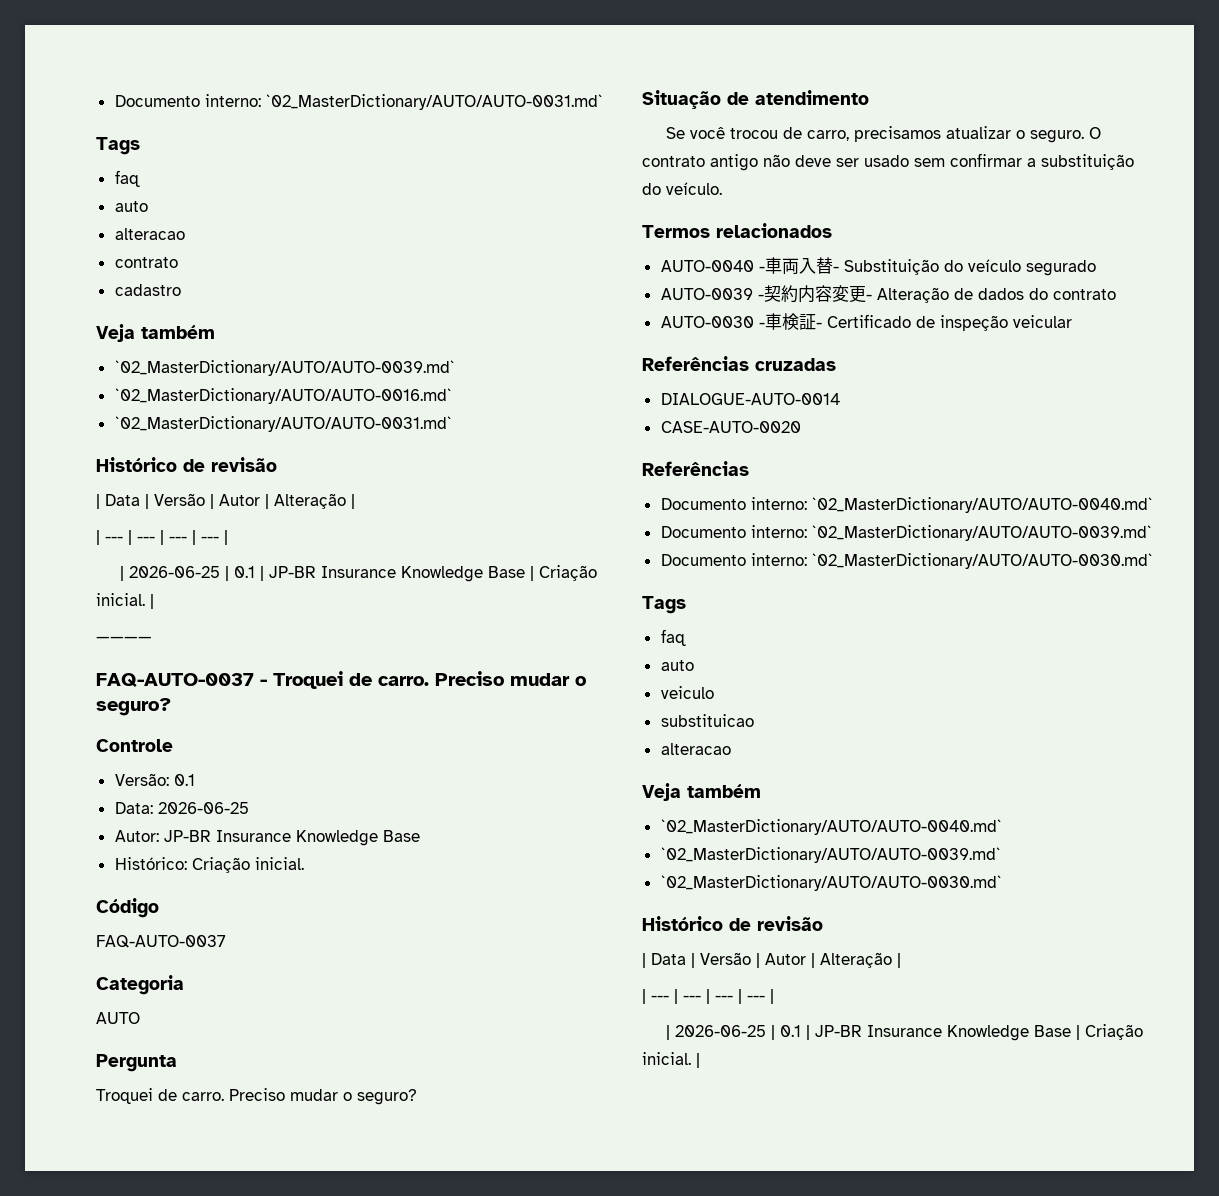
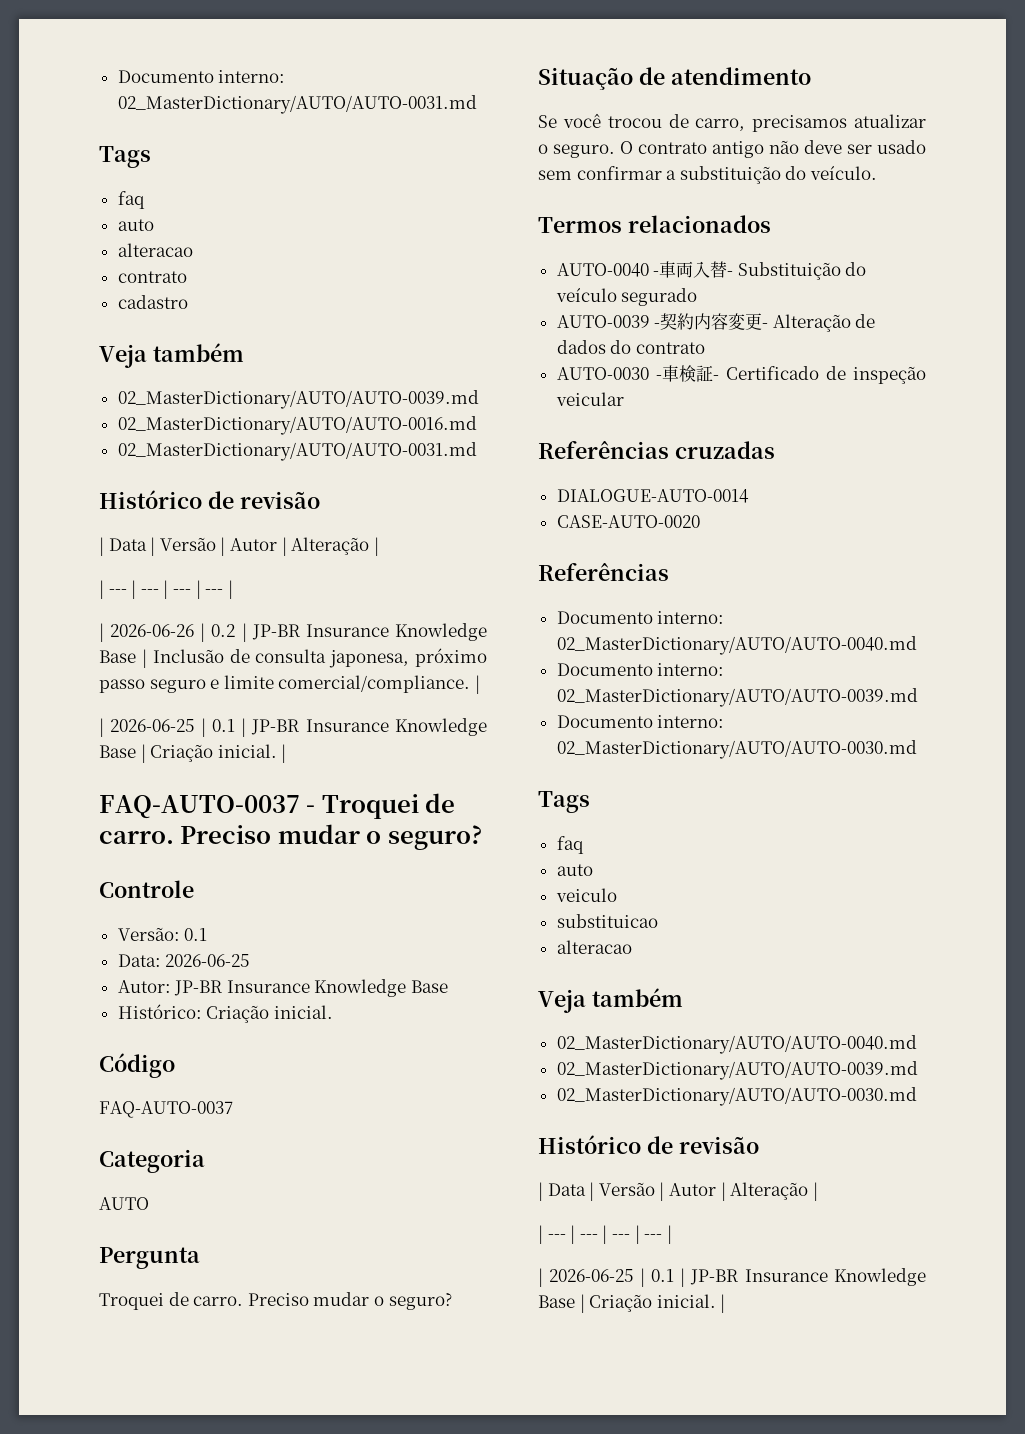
[114,94,603,110] Documento interno: `02_MasterDictionary/AUTO/AUTO-0031.md` -> [117,70,286,83] [117,95,477,114] Documento interno: 02_MasterDictionary/AUTO/AUTO-0031.md
[114,360,455,376] [114,388,452,404] [114,416,452,432] `02_MasterDictionary/AUTO/AUTO-0039.md` // `02_MasterDictionary/AUTO/AUTO-0016.md` // `02_MasterDictionary/AUTO/AUTO-0031.md` -> [117,390,479,409] [117,416,477,435] [117,442,477,461] 02_MasterDictionary/AUTO/AUTO-0039.md // 02_MasterDictionary/AUTO/AUTO-0016.md // 02_MasterDictionary/AUTO/AUTO-0031.md
(228, 537) none -> [99,623,487,642] [99,648,487,668] [99,675,480,694] // | 2026-06-26 | 0.2 | JP-BR Insurance Knowledge Base | Inclusão de consulta japonesa, próximo passo seguro e limite comercial/compliance. |
[96,636,152,642] // ———— -> (287, 753) none
[811,497,1153,513] [660,525,1152,541] [660,553,1153,569] `02_MasterDictionary/AUTO/AUTO-0040.md` // Documento interno: `02_MasterDictionary/AUTO/AUTO-0039.md` // Documento interno: `02_MasterDictionary/AUTO/AUTO-0030.md` -> [556,636,917,655] [556,663,725,676] [556,688,918,707] [556,715,725,728] [556,740,917,759] 02_MasterDictionary/AUTO/AUTO-0040.md // Documento interno: 02_MasterDictionary/AUTO/AUTO-0039.md // Documento interno: 02_MasterDictionary/AUTO/AUTO-0030.md
[660,819,1002,835] [660,847,1001,863] [660,875,1002,891] `02_MasterDictionary/AUTO/AUTO-0040.md` // `02_MasterDictionary/AUTO/AUTO-0039.md` // `02_MasterDictionary/AUTO/AUTO-0030.md` -> [556,1035,917,1054] [556,1061,918,1080] [556,1087,917,1106] 02_MasterDictionary/AUTO/AUTO-0040.md // 02_MasterDictionary/AUTO/AUTO-0039.md // 02_MasterDictionary/AUTO/AUTO-0030.md

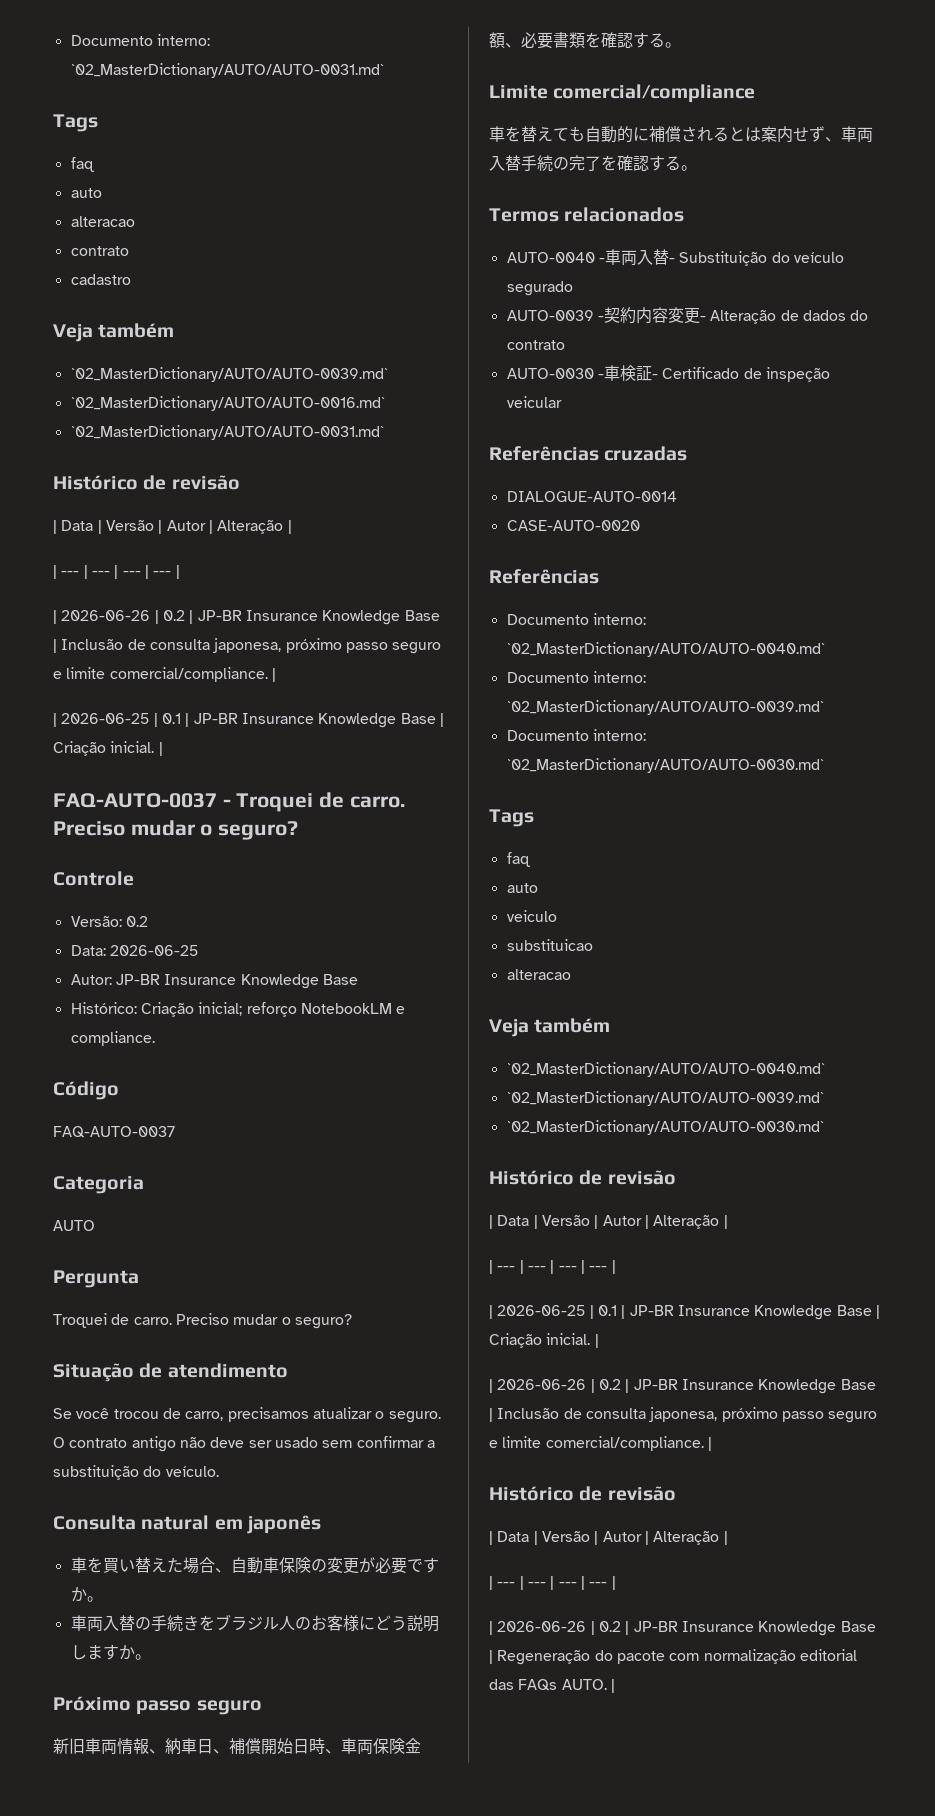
[117,70,286,83] [117,95,477,114] Documento interno: 02_MasterDictionary/AUTO/AUTO-0031.md -> [70,34,210,46] [70,63,384,78] Documento interno: `02_MasterDictionary/AUTO/AUTO-0031.md`
[117,390,479,409] [117,416,477,435] [117,442,477,461] 02_MasterDictionary/AUTO/AUTO-0039.md // 02_MasterDictionary/AUTO/AUTO-0016.md // 02_MasterDictionary/AUTO/AUTO-0031.md -> [70,367,388,382] [70,396,385,411] [70,425,384,440] `02_MasterDictionary/AUTO/AUTO-0039.md` // `02_MasterDictionary/AUTO/AUTO-0016.md` // `02_MasterDictionary/AUTO/AUTO-0031.md`
[184,928,208,941] 0.1 -> [125,916,148,927] 0.2
[273,1005,333,1019] inicial. -> [198,1002,406,1017] [70,1031,155,1046] inicial; reforço NotebookLM e compliance.
(877, 173) none -> [53,1515,321,1534] [70,1557,439,1574] [70,1587,103,1602] [70,1614,439,1632] [70,1644,151,1660] [53,1696,262,1715] [53,1738,421,1755] [489,32,681,49] [489,84,756,103] [489,126,873,143] [489,155,697,172] // Consulta natural em japonês // 車を買い替えた場合、自動車保険の変更が必要ですか。 // 車両入替の手続きをブラジル人のお客様にどう説明しますか。 // Próximo passo seguro // 新旧車両情報、納車日、補償開始日時、車両保険金額、必要書類を確認する。 // Limite comercial/compliance // 車を替えても自動的に補償されるとは案内せず、車両入替手続の完了を確認する。
[556,636,917,655] [556,663,725,676] [556,688,918,707] [556,715,725,728] [556,740,917,759] 02_MasterDictionary/AUTO/AUTO-0040.md // Documento interno: 02_MasterDictionary/AUTO/AUTO-0039.md // Documento interno: 02_MasterDictionary/AUTO/AUTO-0030.md -> [506,642,825,657] [506,671,646,683] [506,700,824,715] [506,729,646,741] [506,758,824,773] `02_MasterDictionary/AUTO/AUTO-0040.md` // Documento interno: `02_MasterDictionary/AUTO/AUTO-0039.md` // Documento interno: `02_MasterDictionary/AUTO/AUTO-0030.md`
[556,1035,917,1054] [556,1061,918,1080] [556,1087,917,1106] 02_MasterDictionary/AUTO/AUTO-0040.md // 02_MasterDictionary/AUTO/AUTO-0039.md // 02_MasterDictionary/AUTO/AUTO-0030.md -> [506,1062,825,1077] [506,1091,824,1106] [506,1120,824,1135] `02_MasterDictionary/AUTO/AUTO-0040.md` // `02_MasterDictionary/AUTO/AUTO-0039.md` // `02_MasterDictionary/AUTO/AUTO-0030.md`
(726, 1303) none -> [489,1379,876,1394] [489,1407,878,1423] [489,1436,712,1451] [489,1486,676,1501] [489,1531,728,1545] [489,1576,616,1590] [489,1621,876,1636] [489,1649,857,1665] [489,1679,615,1693] // | 2026-06-26 | 0.2 | JP-BR Insurance Knowledge Base | Inclusão de consulta japonesa, próximo passo seguro e limite comercial/compliance. | // Histórico de revisão // | Data | Versão | Autor | Alteração | // | --- | --- | --- | --- | // | 2026-06-26 | 0.2 | JP-BR Insurance Knowledge Base | Regeneração do pacote com normalização editorial das FAQs AUTO. |

